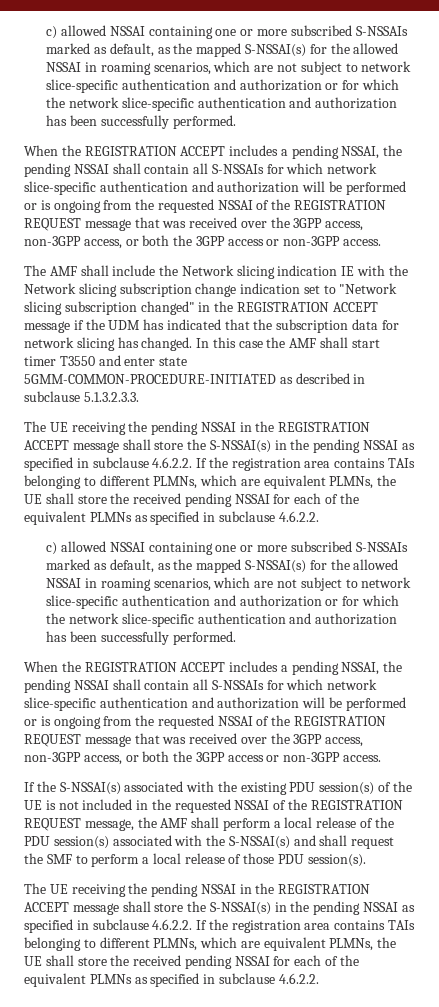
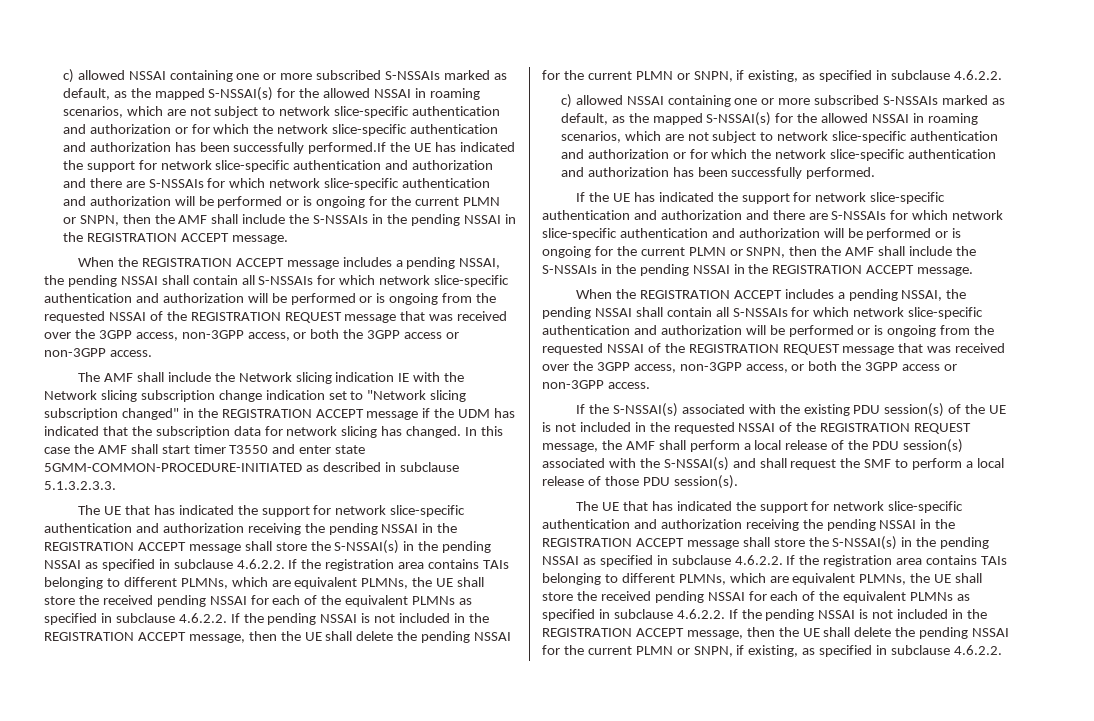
[172,115,236,129] [24,145,226,156] performed. // When the REGISTRATION ACCEPT -> [308,142,516,154] [62,160,494,172] [62,178,491,190] [62,196,500,208] [62,214,516,226] [62,232,288,244] [78,257,339,269] performed.If the UE has indicated the support for network slice-specific authentication and authorization and there are S-NSSAIs for which network slice-specific authentication and authorization will be performed or is ongoing for the current PLMN or SNPN, then the AMF shall include the S-NSSAIs in the pending NSSAI in the REGISTRATION ACCEPT message. // When the REGISTRATION ACCEPT message
(68, 427) none -> [124,505,466,517] [44,523,244,533] that has indicated the support for network slice-specific authentication and authorization
(319, 516) none -> [230,613,489,625] [44,631,512,643] [542,70,1002,82] If the pending NSSAI is not included in the REGISTRATION ACCEPT message, then the UE shall delete the pending NSSAI for the current PLMN or SNPN, if existing, as specified in subclause 4.6.2.2.
(236, 638) none -> [576,192,946,204] [542,210,1004,220] [542,228,962,240] [542,246,976,258] [542,264,974,276] // If the UE has indicated the support for network slice-specific authentication and authorization and there are S-NSSAIs for which network slice-specific authentication and authorization will be performed or is ongoing for the current PLMN or SNPN, then the AMF shall include the S-NSSAIs in the pending NSSAI in the REGISTRATION ACCEPT message.
(68, 889) none -> [622,501,964,513] [542,519,742,529] that has indicated the support for network slice-specific authentication and authorization
(319, 978) none -> [728,609,987,621] [542,627,1010,639] [542,645,1002,657] If the pending NSSAI is not included in the REGISTRATION ACCEPT message, then the UE shall delete the pending NSSAI for the current PLMN or SNPN, if existing, as specified in subclause 4.6.2.2.

